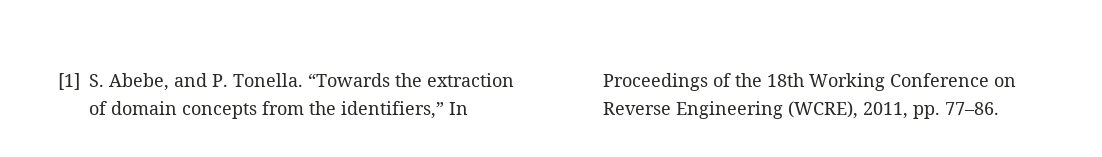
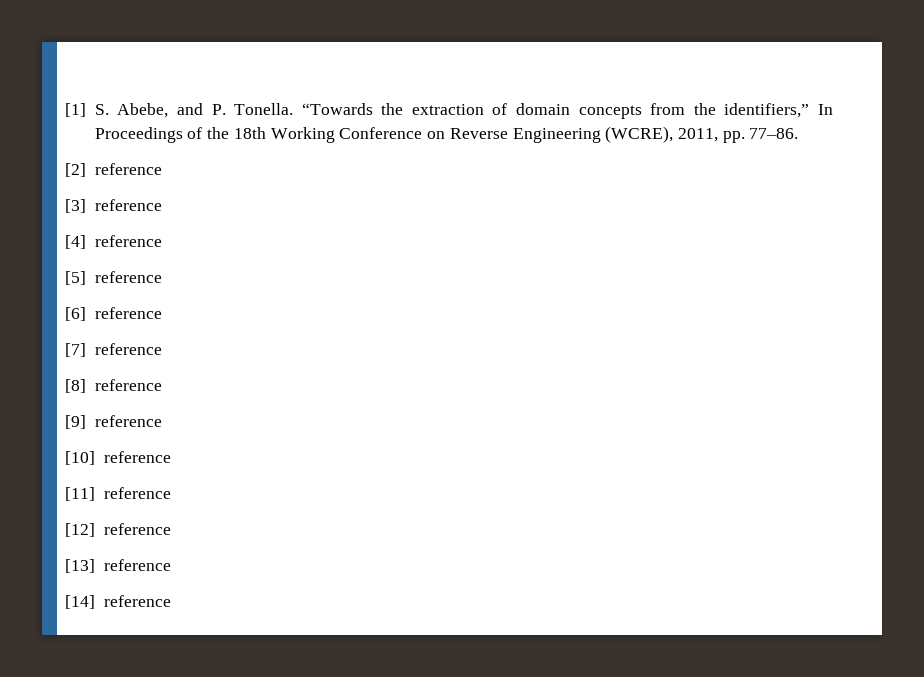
(999, 108) none -> [65,163,162,177] [65,199,162,213] [65,235,162,249] [65,271,162,285] [65,307,162,321] [65,343,162,357] [65,379,162,393] [65,415,162,429] [65,451,171,465] [65,487,171,501] [65,523,171,537] [65,559,171,573] [65,595,171,609] // [2] reference // [3] reference // [4] reference // [5] reference // [6] reference // [7] reference // [8] reference // [9] reference // [10] reference // [11] reference // [12] reference // [13] reference // [14] reference

